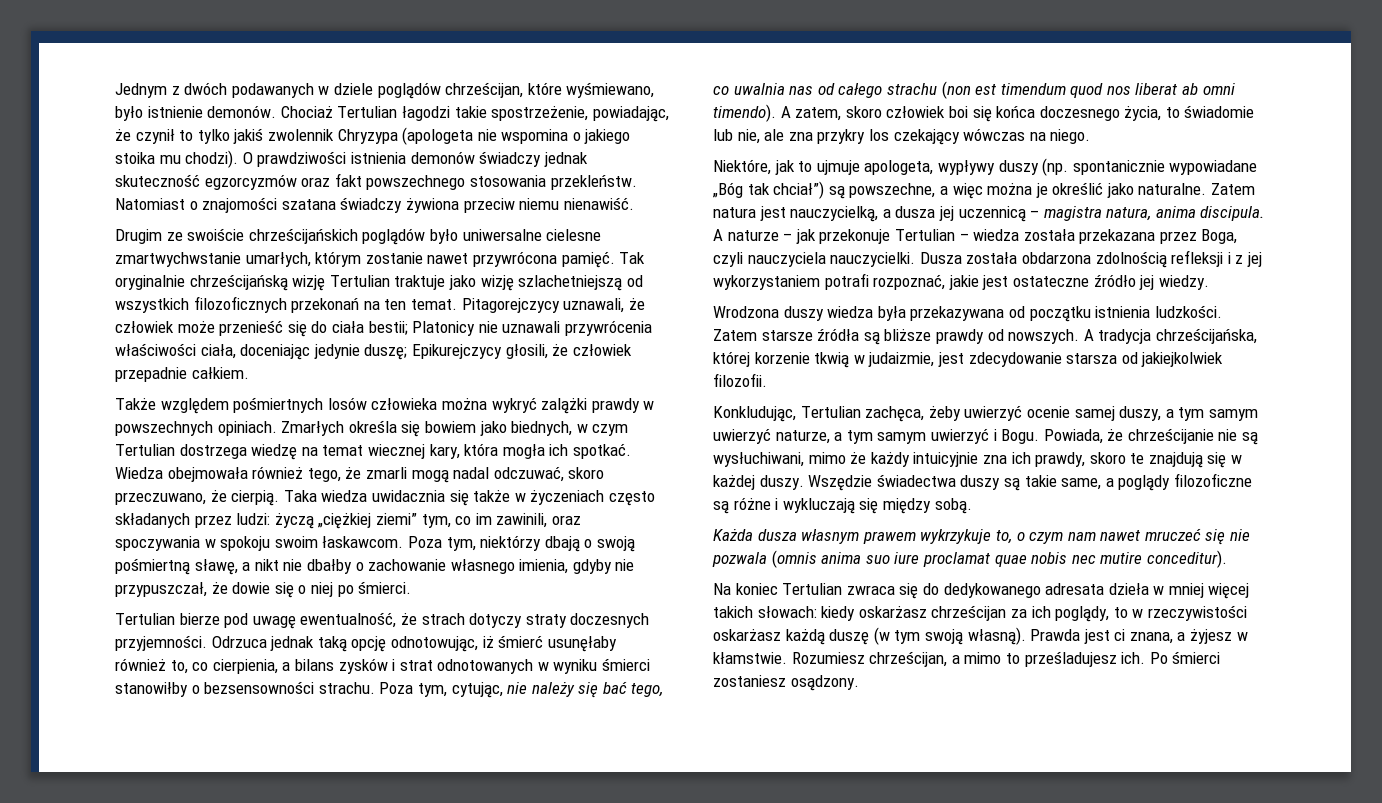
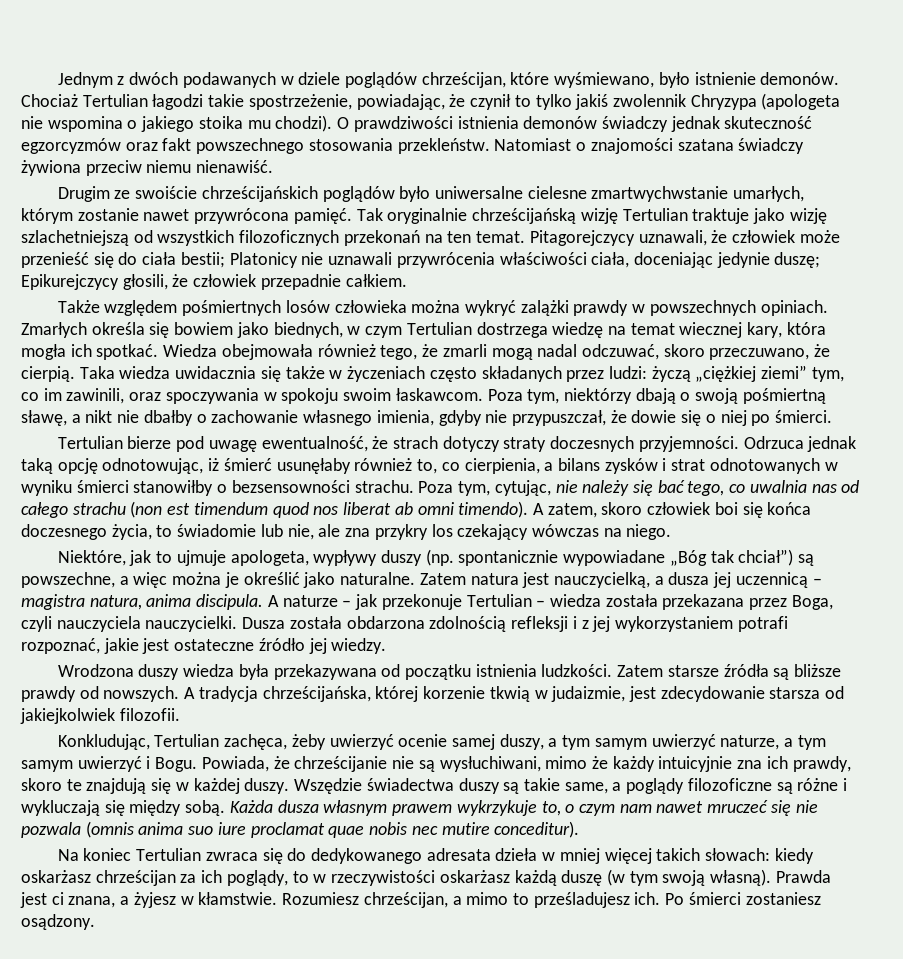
(972, 506) // -> (226, 808) none

